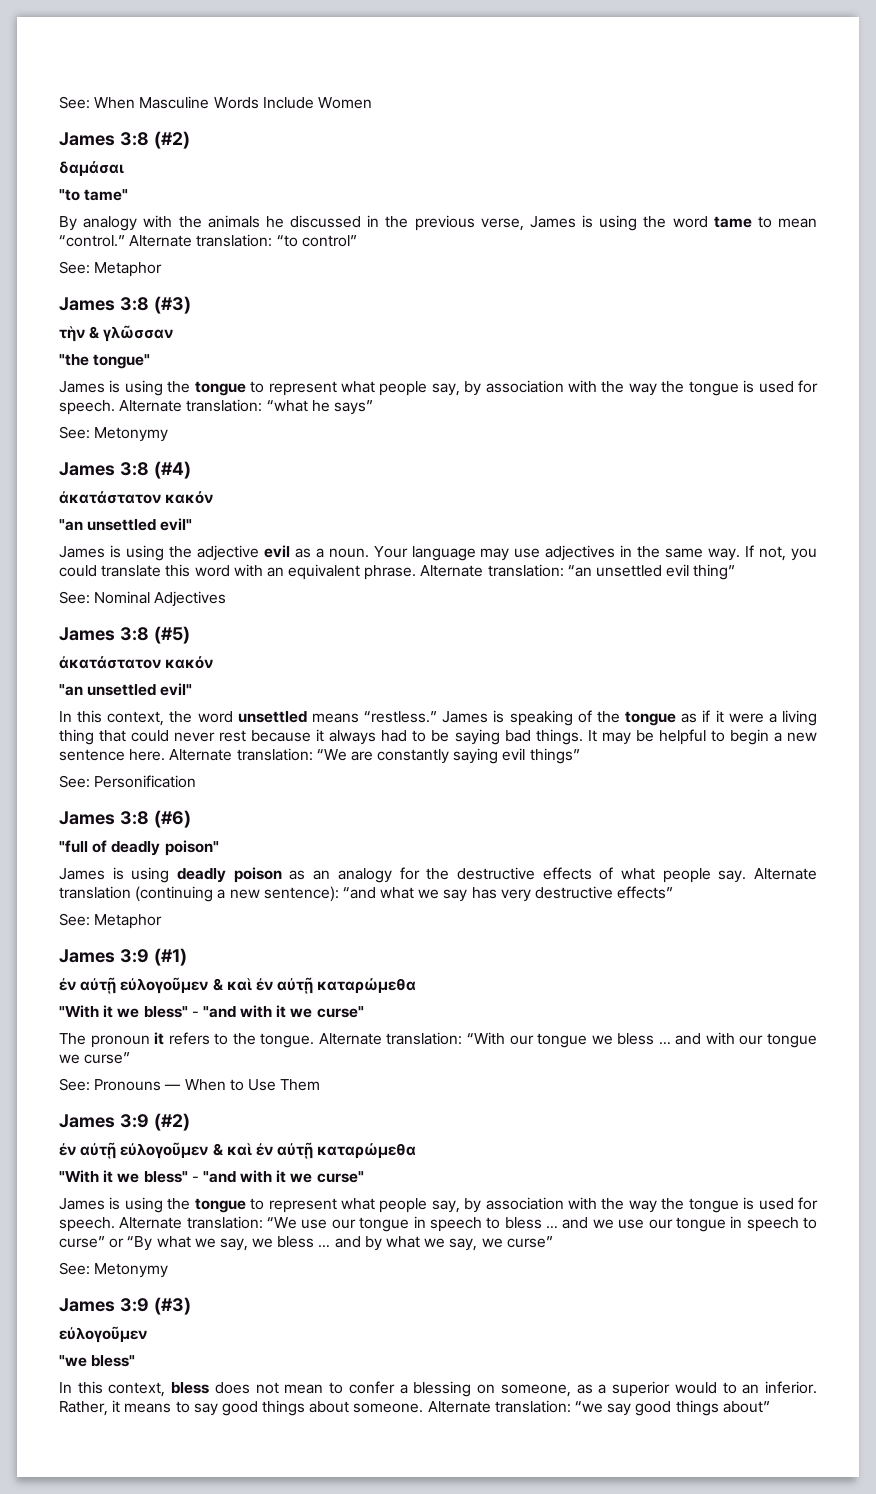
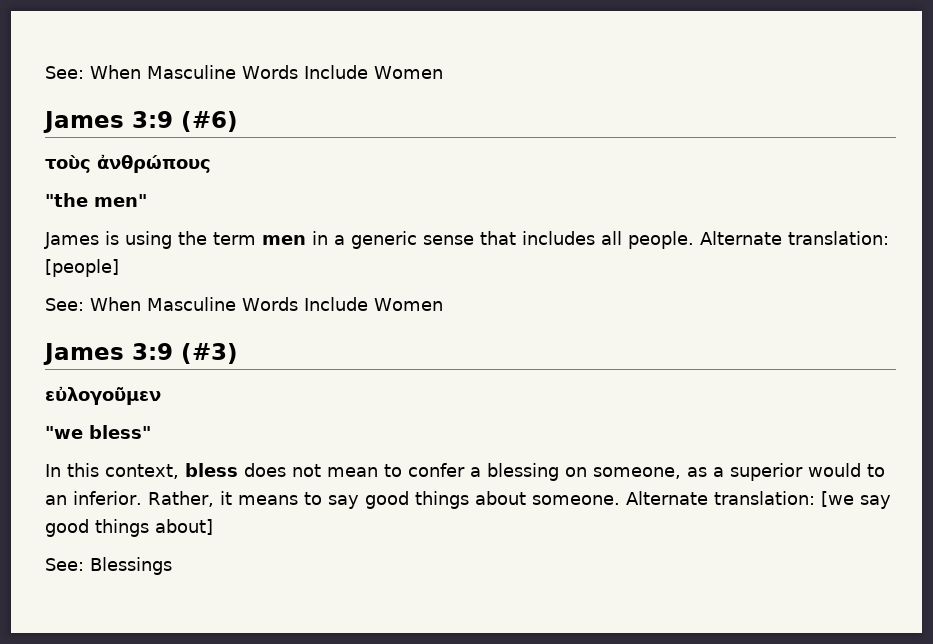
[59,96,372,109] [59,131,190,149] [59,161,124,176] [59,189,129,201] [59,215,817,231] [59,234,357,247] [59,261,163,277] [59,296,191,314] [59,325,174,342] See: When Masculine Words Include Women // James 3:8 (#2) // δαμάσαι // "to tame" // By analogy with the animals he discussed in the previous verse, James is using the word tame to mean “control.” Alternate translation: “to control” // See: Metaphor // James 3:8 (#3) // τὴν & γλῶσσαν -> [45,65,443,79] [43,111,238,133] [45,154,211,173] See: When Masculine Words Include Women // James 3:9 (#6) // τοὺς ἀνθρώπους
[93,354,151,369] [59,380,819,396] [59,399,373,415] [59,426,169,442] [59,461,191,479] [59,491,214,504] [59,518,193,531] [59,545,818,561] [59,564,736,580] [59,591,227,607] [59,626,190,644] [59,656,214,669] [59,683,193,696] [59,710,817,726] [59,729,817,745] [59,748,580,764] [59,775,197,788] [59,810,191,828] [59,840,219,856] [59,867,817,883] [59,886,674,902] [59,913,163,929] [59,948,187,966] [59,977,417,994] [59,1005,364,1018] [59,1032,817,1048] [59,1052,131,1064] [59,1078,321,1091] [59,1113,190,1131] [59,1142,417,1159] [59,1170,364,1183] [59,1197,819,1213] [59,1216,817,1232] [59,1236,553,1251] [59,1262,169,1278] tongue" // James is using the tongue to represent what people say, by association with the way the tongue is used for speech. Alternate translation: “what he says” // See: Metonymy // James 3:8 (#4) // ἀκατάστατον κακόν // "an unsettled evil" // James is using the adjective evil as a noun. Your language may use adjectives in the same way. If not, you could translate this word with an equivalent phrase. Alternate translation: “an unsettled evil thing” // See: Nominal Adjectives // James 3:8 (#5) // ἀκατάστατον κακόν // "an unsettled evil" // In this context, the word unsettled means “restless.” James is speaking of the tongue as if it were a living thing that could never rest because it always had to be saying bad things. It may be helpful to begin a new sentence here. Alternate translation: “We are constantly saying evil things” // See: Personification // James 3:8 (#6) // "full of deadly poison" // James is using deadly poison as an analogy for the destructive effects of what people say. Alternate translation (continuing a new sentence): “and what we say has very destructive effects” // See: Metaphor // James 3:9 (#1) // ἐν αὐτῇ εὐλογοῦμεν & καὶ ἐν αὐτῇ καταρώμεθα // "With it we bless" - "and with it we curse" // The pronoun it refers to the tongue. Alternate translation: “With our tongue we bless … and with our tongue we curse” // See: Pronouns — When to Use Them // James 3:9 (#2) // ἐν αὐτῇ εὐλογοῦμεν & καὶ ἐν αὐτῇ καταρώμεθα // "With it we bless" - "and with it we curse" // James is using the tongue to represent what people say, by association with the way the tongue is used for speech. Alternate translation: “We use our tongue in speech to bless … and we use our tongue in speech to curse” or “By what we say, we bless … and by what we say, we curse” // See: Metonymy -> [94,194,147,207] [44,231,889,249] [45,259,119,277] [45,297,443,311] men" // James is using the term men in a generic sense that includes all people. Alternate translation: [people] // See: When Masculine Words Include Women
[575,1400,770,1416] “we say good things about” -> [820,491,891,509] [45,519,213,537] [45,557,172,575] [we say good things about] // See: Blessings

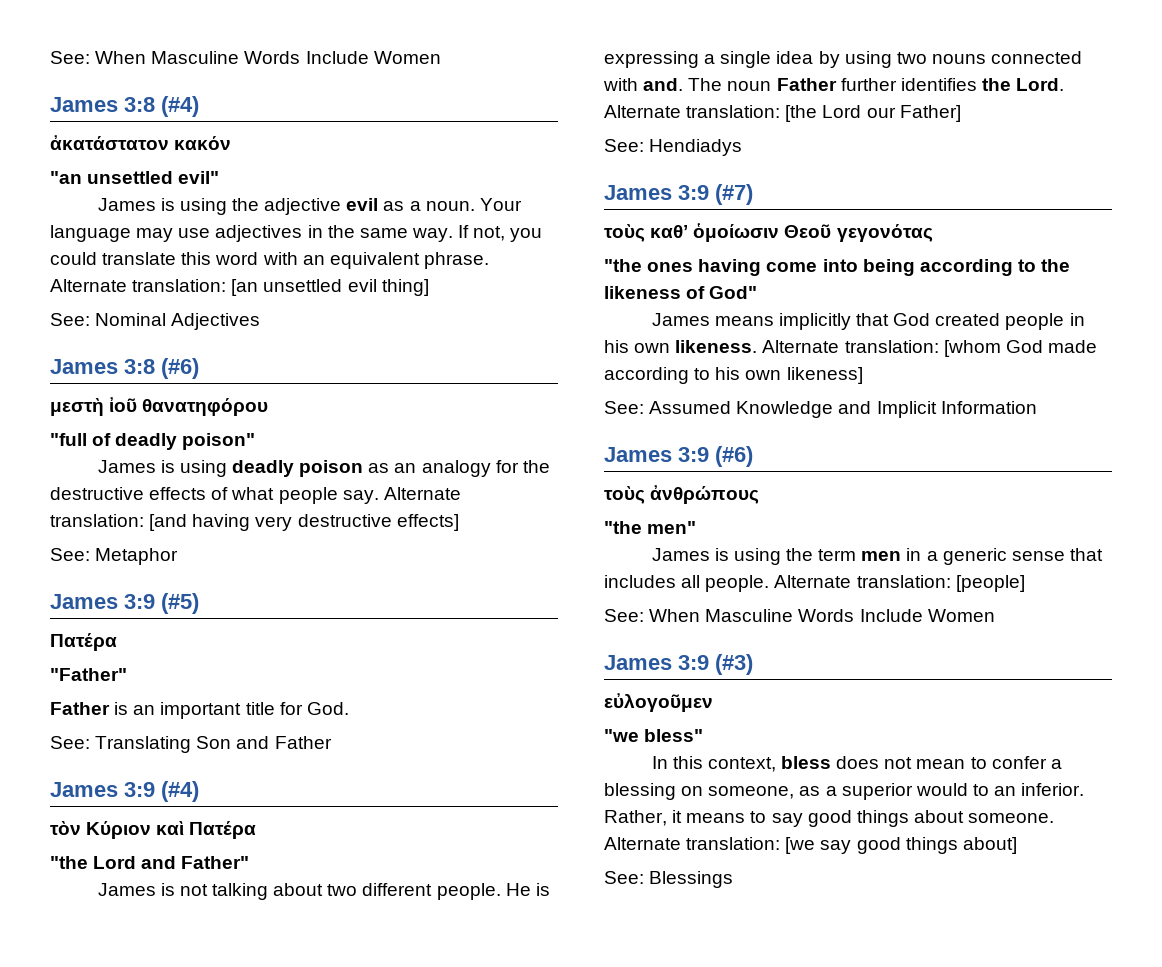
[45,65,443,79] See: When Masculine Words Include Women -> [50,51,441,64] [50,96,199,117] [50,135,232,150] [50,171,220,184] [97,198,522,215] [50,225,543,242] [50,252,489,269] [50,279,429,296] [50,313,261,330] [50,358,199,379] [50,397,269,416] [50,433,256,450] [97,460,550,477] [50,487,461,504] [50,514,459,531] [50,548,179,565] [50,593,199,614] [50,633,117,651] [50,668,127,681] [50,702,349,719] [50,736,332,753] [50,781,199,802] [50,821,257,839] [50,856,250,869] [97,883,550,900] [604,51,1083,68] [603,78,1065,91] [604,105,961,122] [604,139,743,156] [604,184,753,205] [604,223,933,242] [604,259,1071,276] [604,286,758,299] [651,313,1085,330] [604,340,1097,357] [604,367,863,384] [604,401,1037,418] See: When Masculine Words Include Women // James 3:8 (#4) // ἀκατάστατον κακόν // "an unsettled evil" // James is using the adjective evil as a noun. Your language may use adjectives in the same way. If not, you could translate this word with an equivalent phrase. Alternate translation: [an unsettled evil thing] // See: Nominal Adjectives // James 3:8 (#6) // μεστὴ ἰοῦ θανατηφόρου // "full of deadly poison" // James is using deadly poison as an analogy for the destructive effects of what people say. Alternate translation: [and having very destructive effects] // See: Metaphor // James 3:9 (#5) // Πατέρα // "Father" // Father is an important title for God. // See: Translating Son and Father // James 3:9 (#4) // τὸν Κύριον καὶ Πατέρα // "the Lord and Father" // James is not talking about two different people. He is expressing a single idea by using two nouns connected with and. The noun Father further identifies the Lord. Alternate translation: [the Lord our Father] // See: Hendiadys // James 3:9 (#7) // τοὺς καθ’ ὁμοίωσιν Θεοῦ γεγονότας // "the ones having come into being according to the likeness of God" // James means implicitly that God created people in his own likeness. Alternate translation: [whom God made according to his own likeness] // See: Assumed Knowledge and Implicit Information

